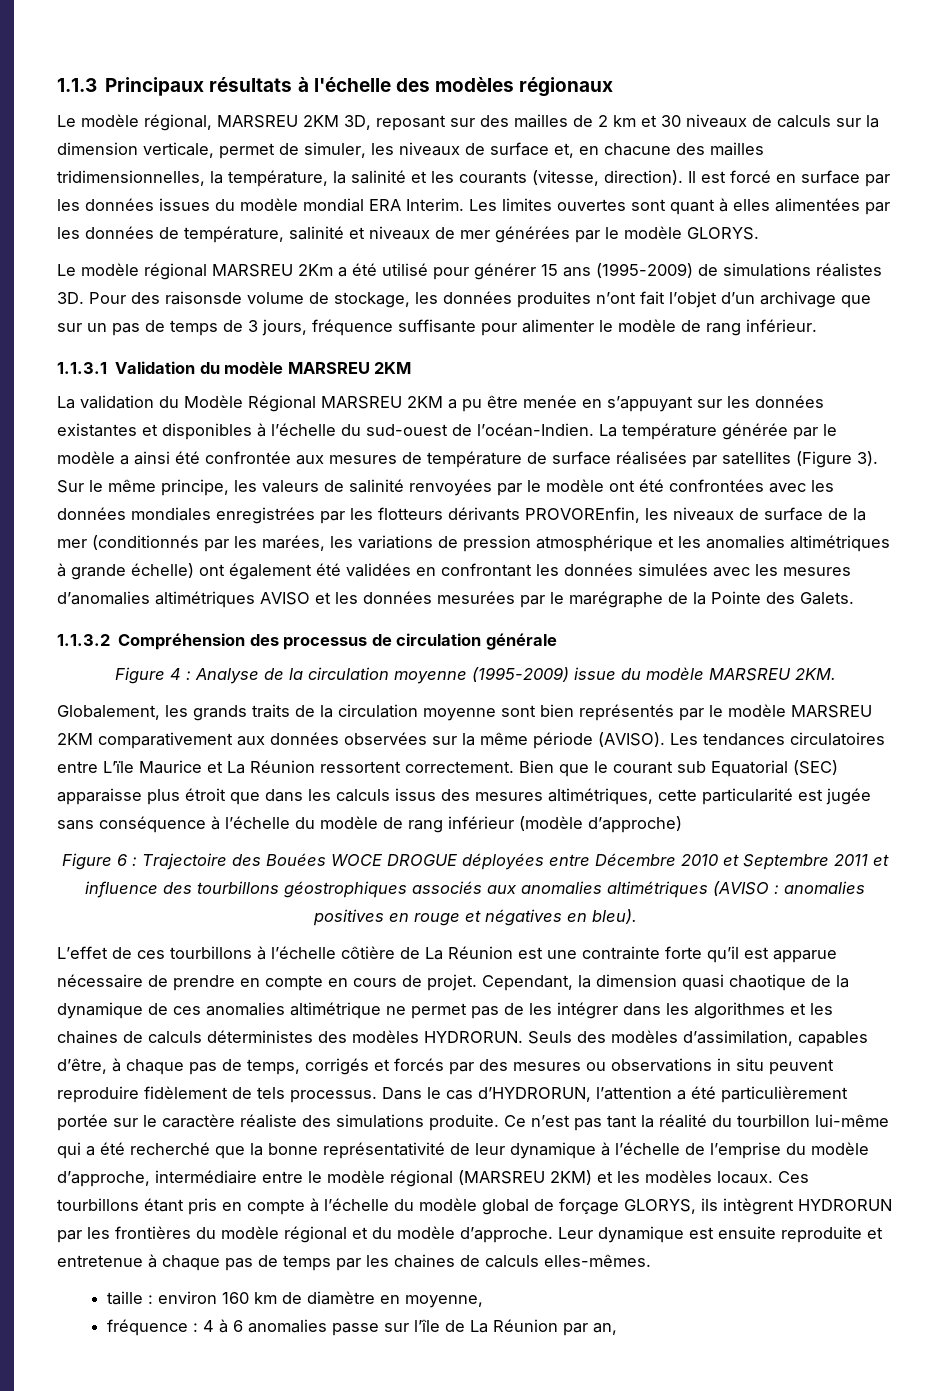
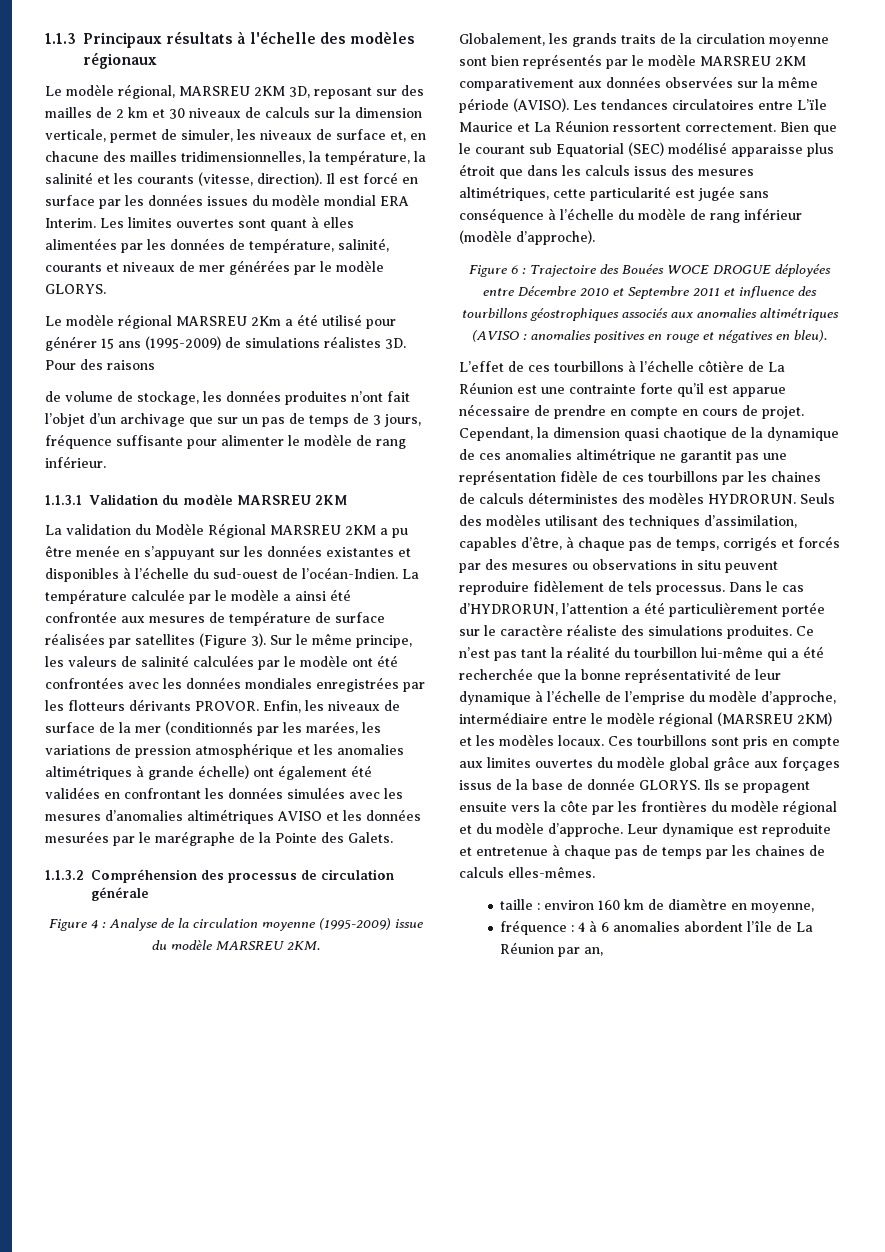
[289,226,344,240] salinité -> [338,238,389,252] [45,263,102,272] salinité, courants
[165,291,242,305] raisonsde -> [107,360,155,370] [45,391,61,402] raisons // de
[722,423,788,440] générée -> [131,589,185,601] calculée
[409,479,492,496] renvoyées -> [193,655,254,667] calculées
[525,507,640,523] PROVOREnfin, -> [195,700,301,713] PROVOR. Enfin,
(838, 767) none -> [668,142,727,154] modélisé
[588,816,682,833] d’approche) -> [516,230,595,245] d’approche).
[411,1002,806,1019] permet pas de les intégrer dans les algorithmes et -> [680,450,787,463] [459,470,744,485] garantit pas une représentation fidèle de ces tourbillons par
(678, 1036) none -> [545,515,700,529] utilisant des techniques
[429,1114,499,1131] produite. -> [727,625,792,639] produites.
[130,1142,210,1155] recherché -> [459,668,533,680] recherchée
[144,1198,184,1212] étant -> [711,737,739,746] sont
[310,1198,892,1215] à l’échelle du modèle global de forçage GLORYS, ils intègrent HYDRORUN -> [459,756,840,771] [459,778,810,793] [459,800,588,812] aux limites ouvertes du modèle global grâce aux forçages issus de la base de donnée GLORYS. Ils se propagent ensuite vers la côte
[718,1226,776,1239] ensuite -> (758, 829) none
[331,1323,409,1336] passe sur -> [684,921,744,932] abordent

